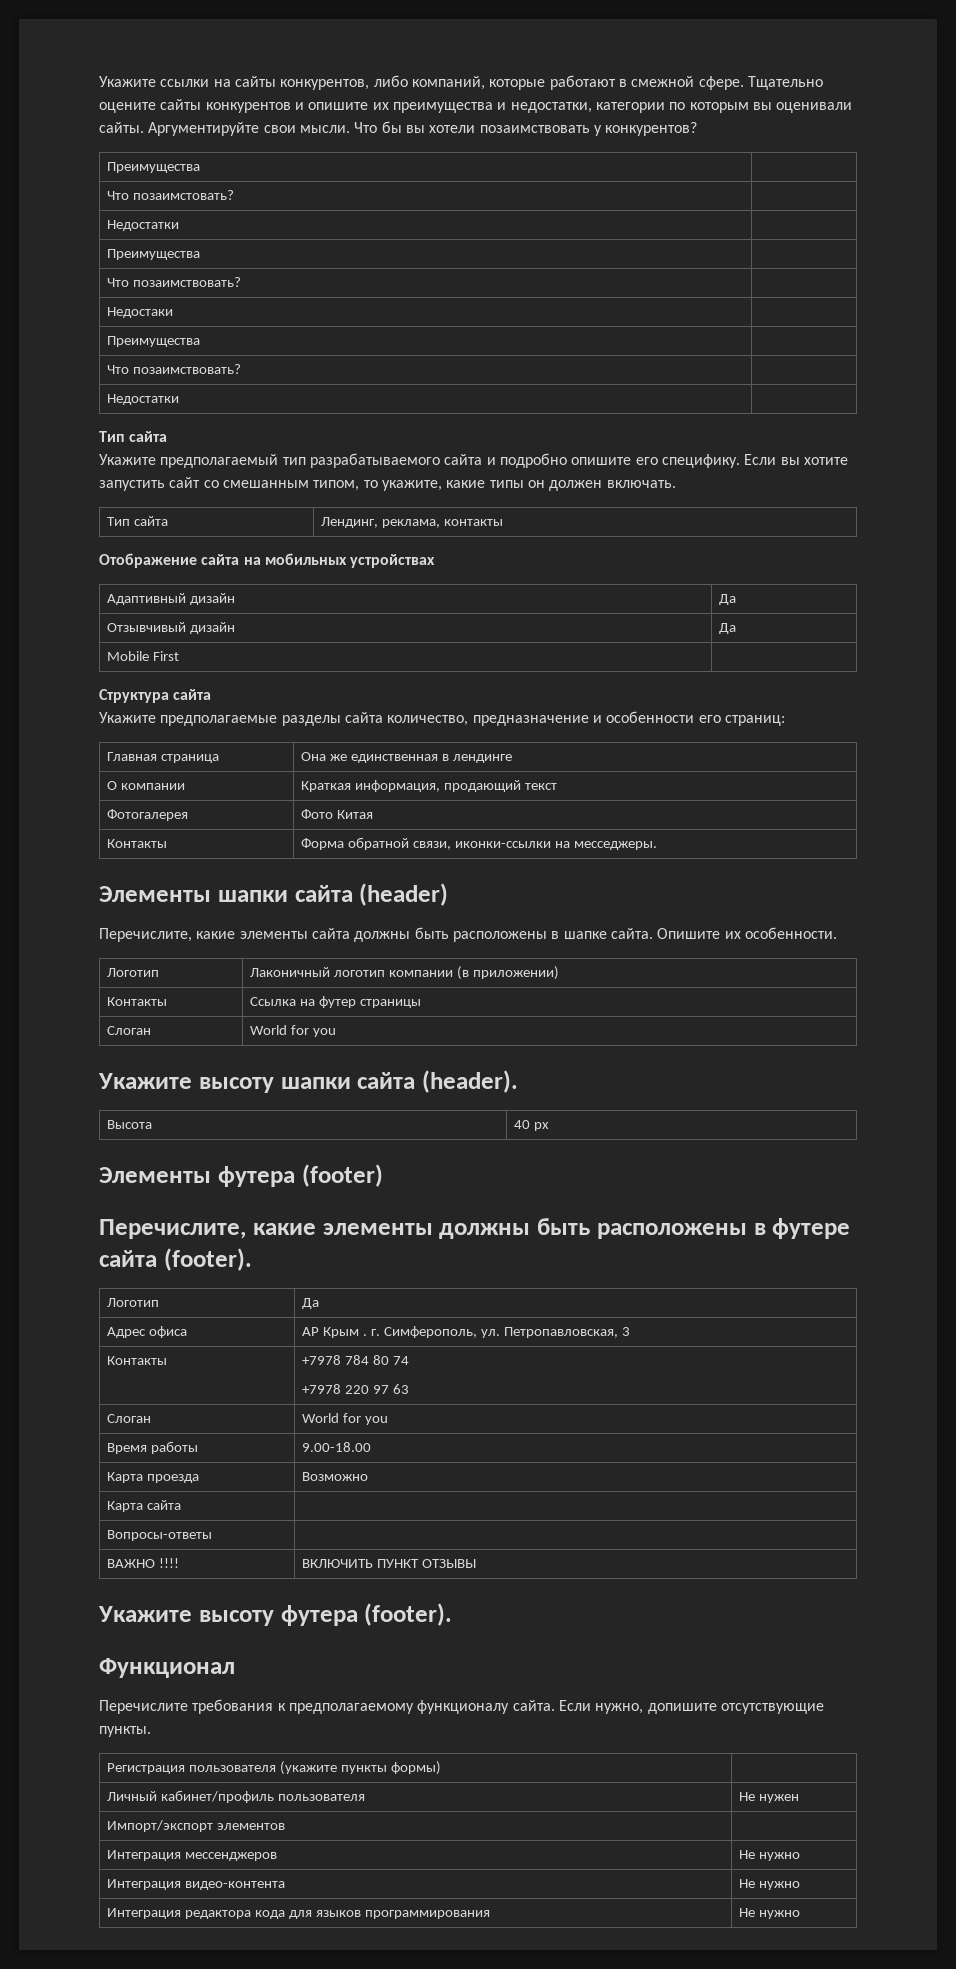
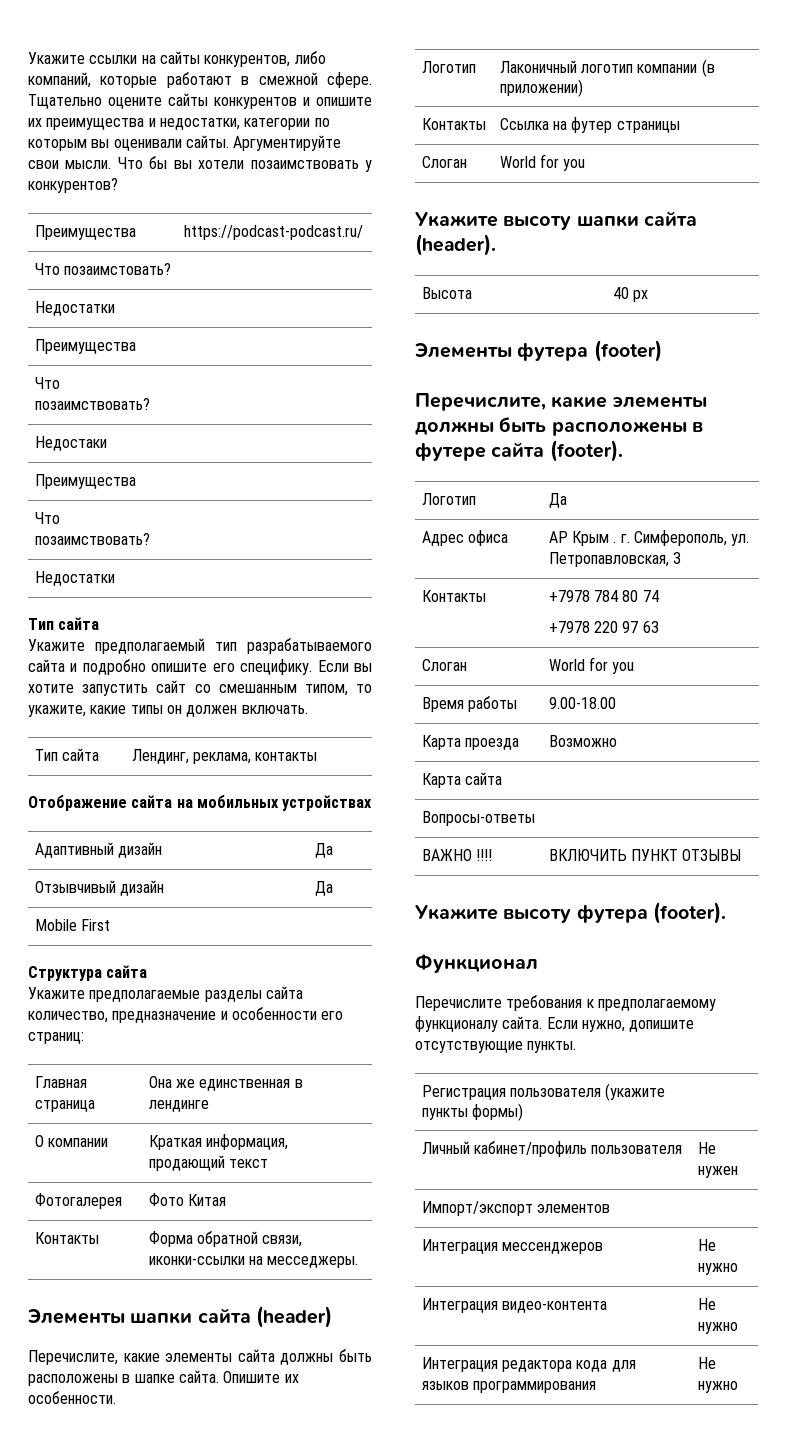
(201, 167) none -> [183,225,363,240] https://podcast-podcast.ru/

